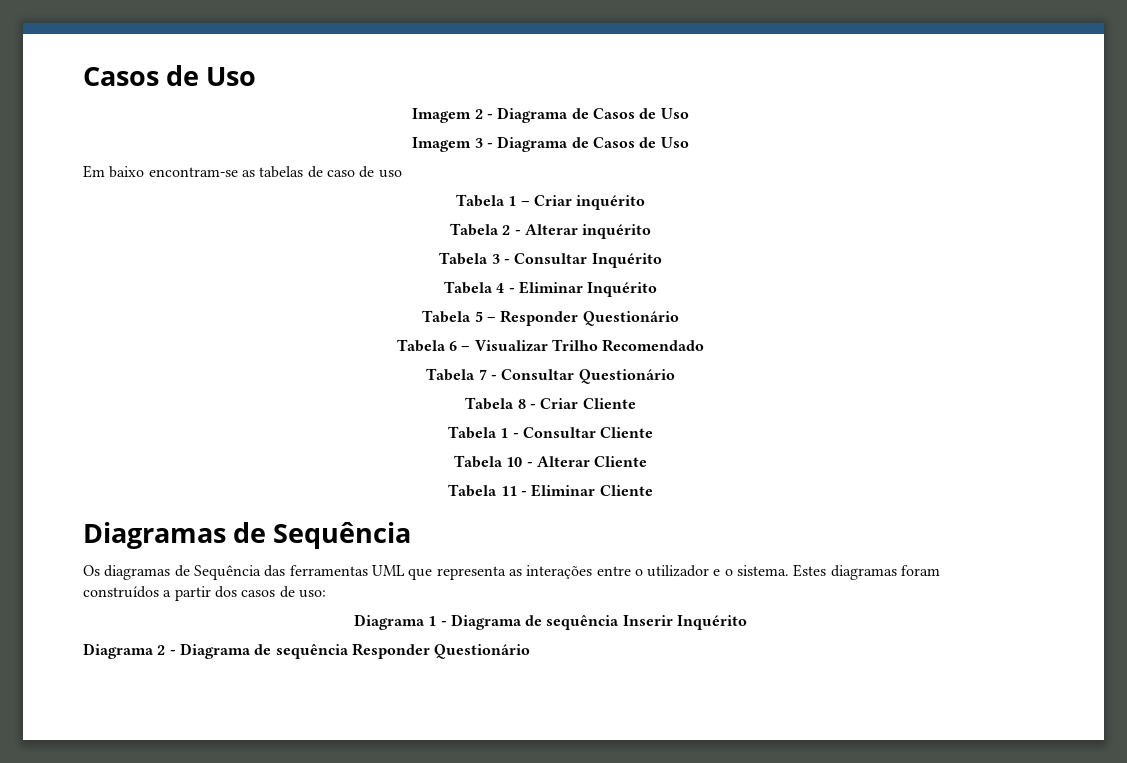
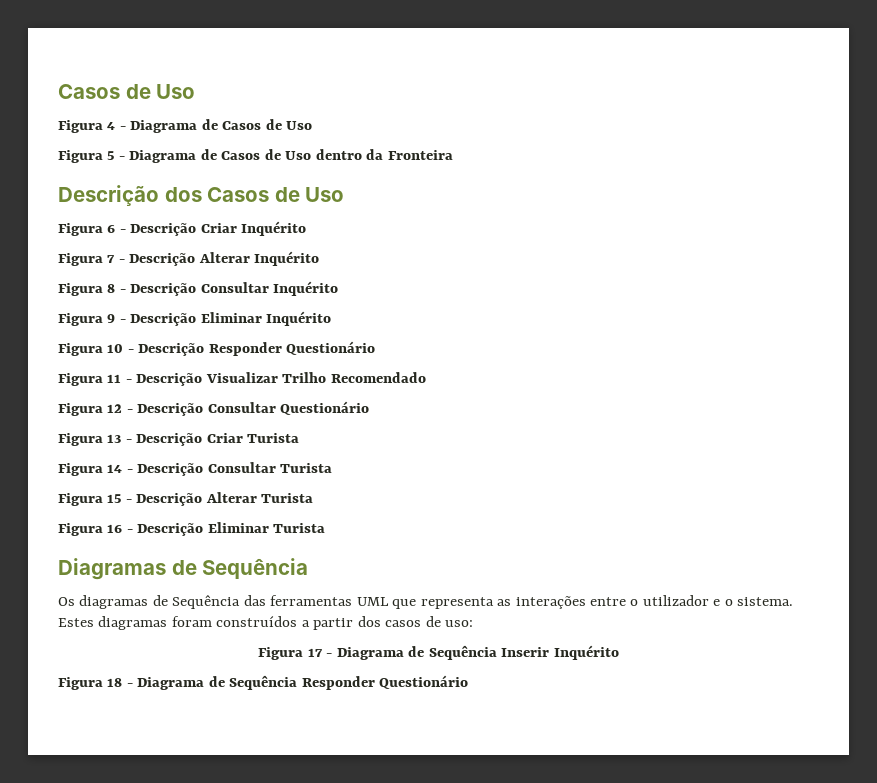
[83,65,257,86] [412,107,689,123] [412,136,689,152] [83,165,402,178] [455,194,646,210] [449,223,652,239] [439,252,662,268] [443,281,658,297] [422,310,679,326] [396,339,705,352] [426,368,675,384] [465,397,636,410] [447,426,654,439] [453,455,648,468] [448,484,653,497] Casos de Uso // Imagem 2 - Diagrama de Casos de Uso // Imagem 3 - Diagrama de Casos de Uso // Em baixo encontram-se as tabelas de caso de uso // Tabela 1 – Criar inquérito // Tabela 2 - Alterar inquérito // Tabela 3 - Consultar Inquérito // Tabela 4 - Eliminar Inquérito // Tabela 5 – Responder Questionário // Tabela 6 – Visualizar Trilho Recomendado // Tabela 7 - Consultar Questionário // Tabela 8 - Criar Cliente // Tabela 1 - Consultar Cliente // Tabela 10 - Alterar Cliente // Tabela 11 - Eliminar Cliente -> [58,84,196,99] [58,119,313,133] [58,149,453,163] [58,185,345,206] [58,221,307,236] [58,251,320,266] [58,281,339,296] [58,311,332,326] [58,341,376,356] [58,372,426,386] [58,401,370,416] [58,433,300,446] [58,462,333,476] [58,492,314,506] [58,522,326,536] Casos de Uso // Figura 4 - Diagrama de Casos de Uso // Figura 5 - Diagrama de Casos de Uso dentro da Fronteira // Descrição dos Casos de Uso // Figura 6 - Descrição Criar Inquérito // Figura 7 - Descrição Alterar Inquérito // Figura 8 - Descrição Consultar Inquérito // Figura 9 - Descrição Eliminar Inquérito // Figura 10 - Descrição Responder Questionário // Figura 11 - Descrição Visualizar Trilho Recomendado // Figura 12 - Descrição Consultar Questionário // Figura 13 - Descrição Criar Turista // Figura 14 - Descrição Consultar Turista // Figura 15 - Descrição Alterar Turista // Figura 16 - Descrição Eliminar Turista
[353,614,620,630] Diagrama 1 - Diagrama de sequência -> [258,645,497,660] Figura 17 - Diagrama de Sequência
[83,643,349,659] Diagrama 2 - Diagrama de sequência -> [58,675,298,690] Figura 18 - Diagrama de Sequência

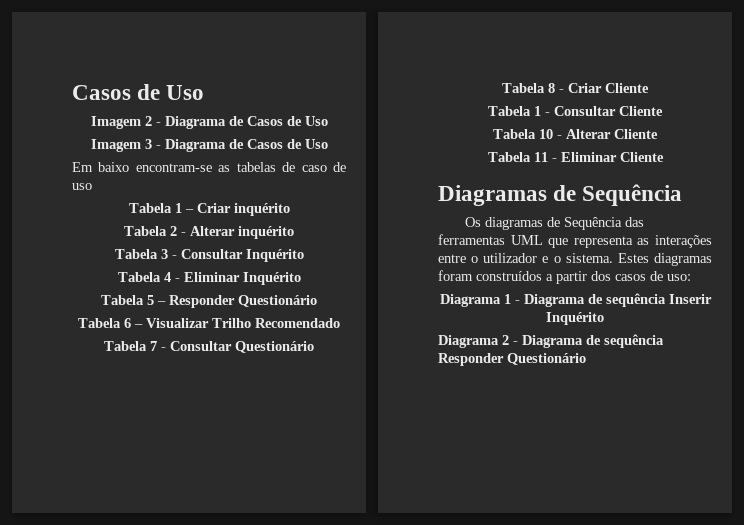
[58,84,196,99] [58,119,313,133] [58,149,453,163] [58,185,345,206] [58,221,307,236] [58,251,320,266] [58,281,339,296] [58,311,332,326] [58,341,376,356] [58,372,426,386] [58,401,370,416] [58,433,300,446] [58,462,333,476] [58,492,314,506] [58,522,326,536] Casos de Uso // Figura 4 - Diagrama de Casos de Uso // Figura 5 - Diagrama de Casos de Uso dentro da Fronteira // Descrição dos Casos de Uso // Figura 6 - Descrição Criar Inquérito // Figura 7 - Descrição Alterar Inquérito // Figura 8 - Descrição Consultar Inquérito // Figura 9 - Descrição Eliminar Inquérito // Figura 10 - Descrição Responder Questionário // Figura 11 - Descrição Visualizar Trilho Recomendado // Figura 12 - Descrição Consultar Questionário // Figura 13 - Descrição Criar Turista // Figura 14 - Descrição Consultar Turista // Figura 15 - Descrição Alterar Turista // Figura 16 - Descrição Eliminar Turista -> [72,84,205,100] [90,116,328,129] [90,139,328,152] [72,162,346,172] [72,183,92,190] [128,203,290,216] [124,226,294,239] [114,249,304,262] [117,272,301,285] [101,295,317,308] [78,318,340,328] [104,341,314,353] [502,83,649,93] [488,106,663,116] [493,129,658,139] [487,152,664,162] Casos de Uso // Imagem 2 - Diagrama de Casos de Uso // Imagem 3 - Diagrama de Casos de Uso // Em baixo encontram-se as tabelas de caso de uso // Tabela 1 – Criar inquérito // Tabela 2 - Alterar inquérito // Tabela 3 - Consultar Inquérito // Tabela 4 - Eliminar Inquérito // Tabela 5 – Responder Questionário // Tabela 6 – Visualizar Trilho Recomendado // Tabela 7 - Consultar Questionário // Tabela 8 - Criar Cliente // Tabela 1 - Consultar Cliente // Tabela 10 - Alterar Cliente // Tabela 11 - Eliminar Cliente
[258,645,497,660] Figura 17 - Diagrama de Sequência -> [439,293,666,307] Diagrama 1 - Diagrama de sequência
[58,675,298,690] Figura 18 - Diagrama de Sequência -> [438,334,664,348] Diagrama 2 - Diagrama de sequência

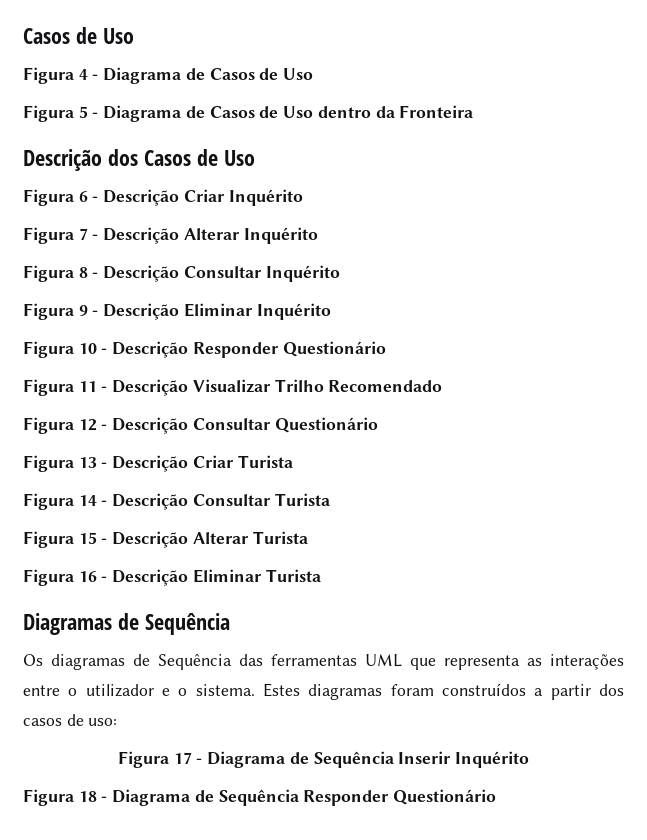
[72,84,205,100] [90,116,328,129] [90,139,328,152] [72,162,346,172] [72,183,92,190] [128,203,290,216] [124,226,294,239] [114,249,304,262] [117,272,301,285] [101,295,317,308] [78,318,340,328] [104,341,314,353] [502,83,649,93] [488,106,663,116] [493,129,658,139] [487,152,664,162] Casos de Uso // Imagem 2 - Diagrama de Casos de Uso // Imagem 3 - Diagrama de Casos de Uso // Em baixo encontram-se as tabelas de caso de uso // Tabela 1 – Criar inquérito // Tabela 2 - Alterar inquérito // Tabela 3 - Consultar Inquérito // Tabela 4 - Eliminar Inquérito // Tabela 5 – Responder Questionário // Tabela 6 – Visualizar Trilho Recomendado // Tabela 7 - Consultar Questionário // Tabela 8 - Criar Cliente // Tabela 1 - Consultar Cliente // Tabela 10 - Alterar Cliente // Tabela 11 - Eliminar Cliente -> [23,27,134,44] [23,67,314,84] [23,105,474,122] [23,149,255,171] [23,189,303,206] [23,227,318,244] [23,265,340,282] [23,303,331,320] [23,341,386,358] [23,379,443,396] [23,417,378,434] [23,455,293,472] [23,493,330,510] [23,531,308,548] [23,569,321,586] Casos de Uso // Figura 4 - Diagrama de Casos de Uso // Figura 5 - Diagrama de Casos de Uso dentro da Fronteira // Descrição dos Casos de Uso // Figura 6 - Descrição Criar Inquérito // Figura 7 - Descrição Alterar Inquérito // Figura 8 - Descrição Consultar Inquérito // Figura 9 - Descrição Eliminar Inquérito // Figura 10 - Descrição Responder Questionário // Figura 11 - Descrição Visualizar Trilho Recomendado // Figura 12 - Descrição Consultar Questionário // Figura 13 - Descrição Criar Turista // Figura 14 - Descrição Consultar Turista // Figura 15 - Descrição Alterar Turista // Figura 16 - Descrição Eliminar Turista
[439,293,666,307] Diagrama 1 - Diagrama de sequência -> [117,751,394,768] Figura 17 - Diagrama de Sequência
[438,334,664,348] Diagrama 2 - Diagrama de sequência -> [23,789,299,806] Figura 18 - Diagrama de Sequência

